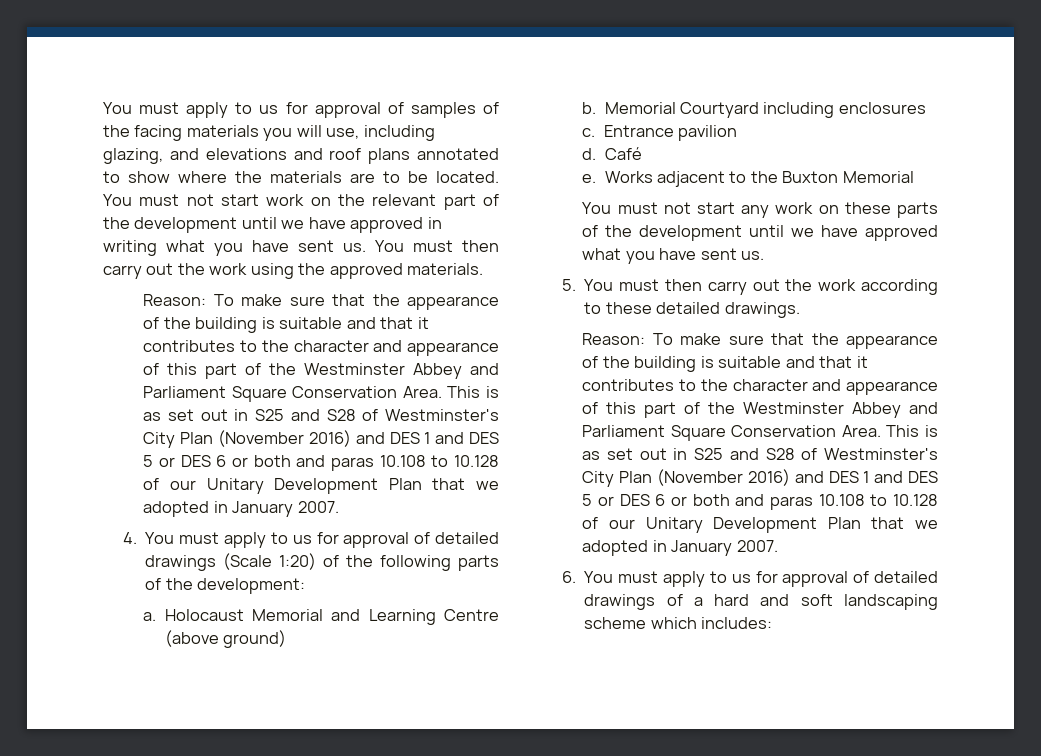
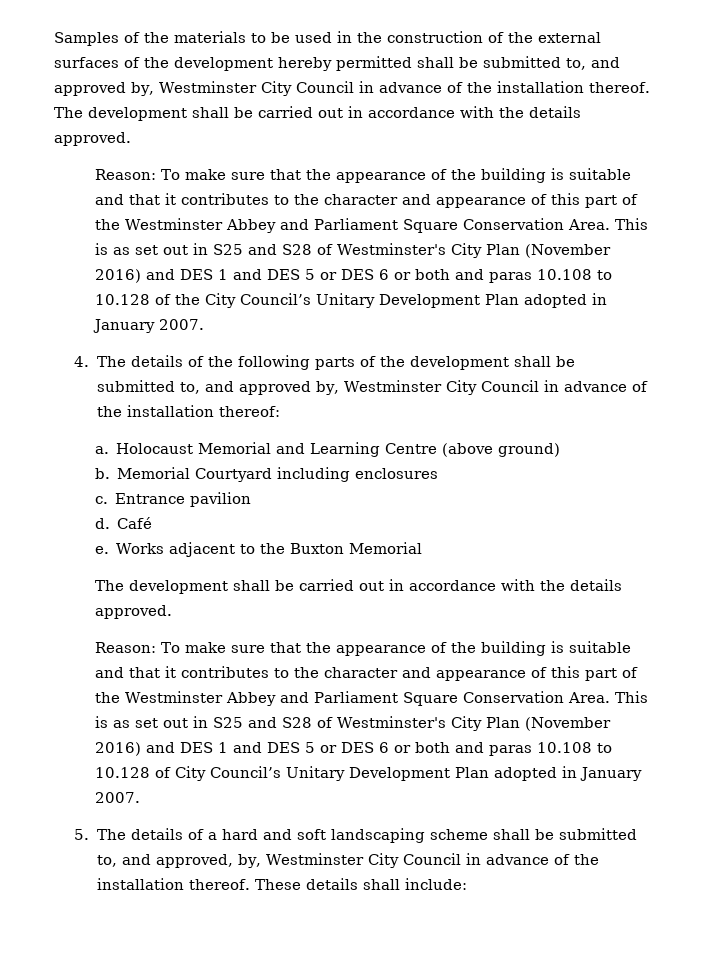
[103,102,499,118] [103,125,435,141] [103,148,499,164] [103,171,499,183] [103,194,499,210] [103,217,442,233] [103,240,499,256] [103,263,484,279] You must apply to us for approval of samples of the facing materials you will use, including glazing, and elevations and roof plans annotated to show where the materials are to be located. You must not start work on the relevant part of the development until we have approved in writing what you have sent us. You must then carry out the work using the approved materials. -> [54,31,601,46] [54,56,620,71] [54,81,650,96] [54,106,581,121] [54,132,131,146] Samples of the materials to be used in the construction of the external surfaces of the development hereby permitted shall be submitted to, and approved by, Westminster City Council in advance of the installation thereof. The development shall be carried out in accordance with the details approved.
[169,478,499,494] our Unitary Development Plan that we -> [174,293,519,308] the City Council’s Unitary Development Plan
[145,532,499,548] [145,553,317,571] You must apply to us for approval of detailed drawings (Scale 1:20) -> [96,355,183,367] The details
[197,578,306,594] development: -> [409,356,575,370] [96,380,648,395] [96,405,280,417] development shall be submitted to, and approved by, Westminster City Council in advance of the installation thereof:
[582,202,938,218] [582,225,938,241] [582,248,765,264] [562,279,938,295] [584,302,800,318] You must not start any work on these parts of the development until we have approved what you have sent us. // 5. You must then carry out the work according to these detailed drawings. -> [94,579,622,594] [94,605,172,619] The development shall be carried out in accordance with the details approved.
[608,517,938,533] [582,540,778,556] [562,571,938,587] [584,594,656,610] our Unitary Development Plan that we adopted in January 2007. // 6. You must apply to us for approval of detailed drawings -> [174,766,642,781] [94,792,140,803] [74,828,183,840] City Council’s Unitary Development Plan adopted in January 2007. // 5. The details
[650,617,773,629] which includes: -> [492,828,637,840] [96,853,599,868] [96,878,467,890] shall be submitted to, and approved, by, Westminster City Council in advance of the installation thereof. These details shall include:

